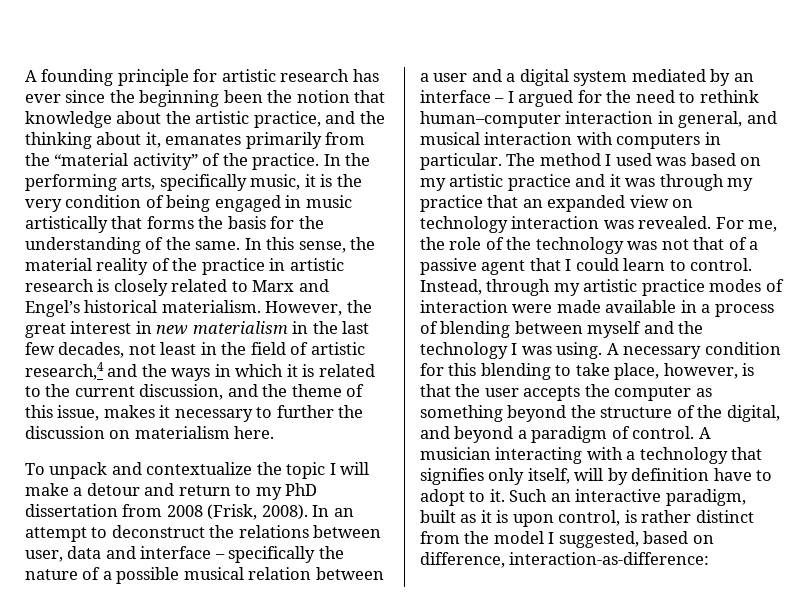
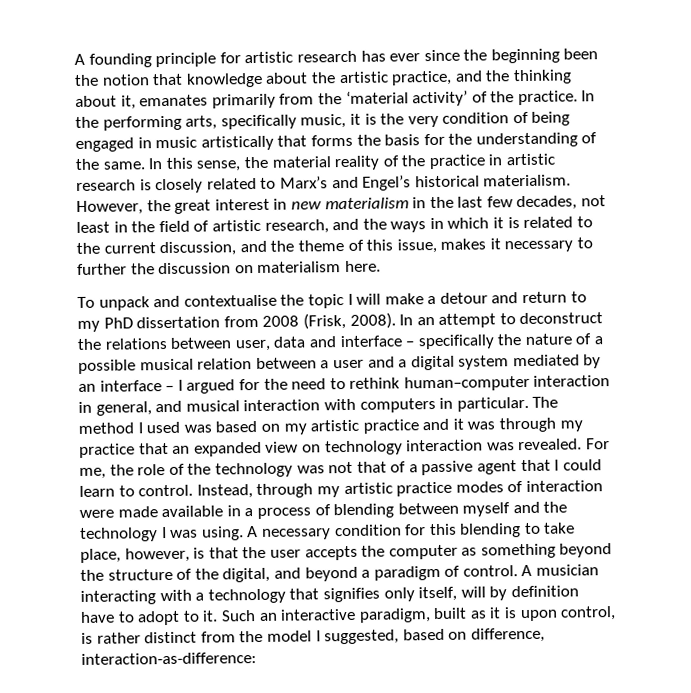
[54,153,198,170] “material activity” -> [345,90,469,107] ‘material activity’
[252,280,295,292] Marx -> [279,176,328,189] Marx’s
[25,362,104,380] research,4 -> [264,219,329,234] research,
[146,462,253,475] contextualize -> [183,294,277,307] contextualise

